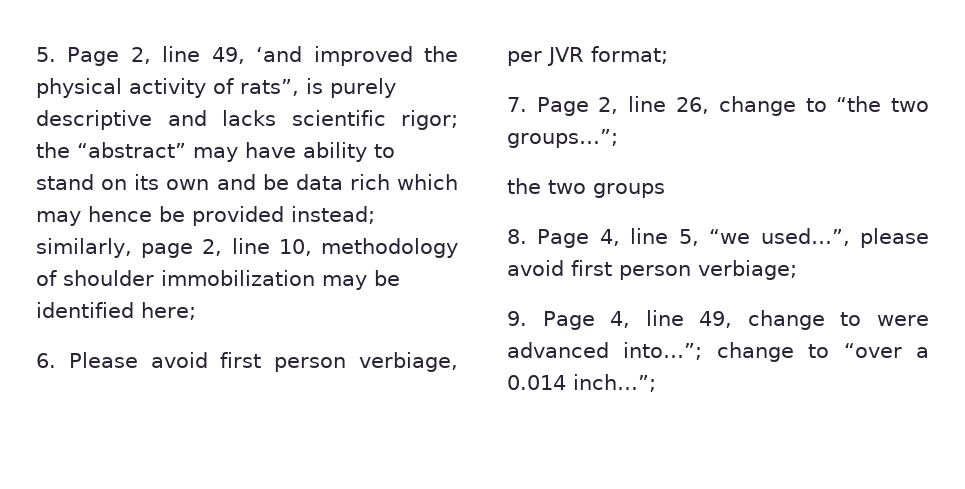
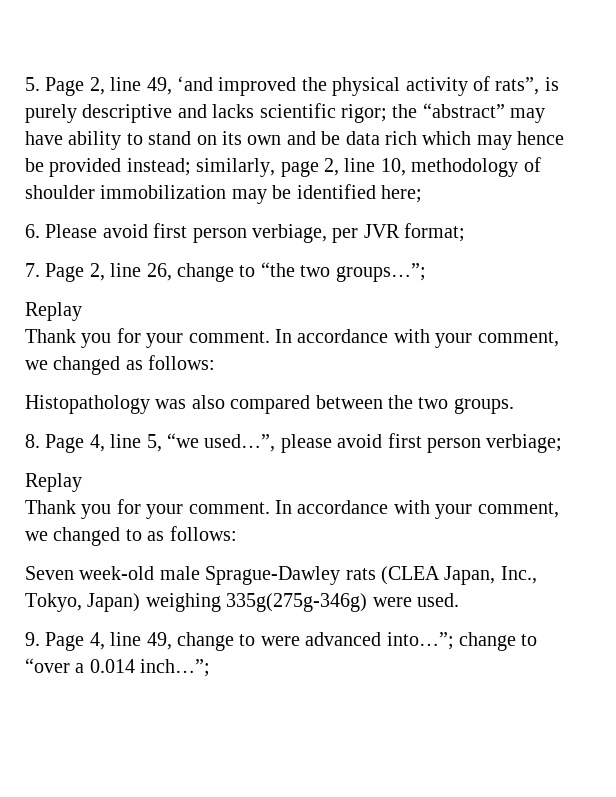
(618, 138) none -> [25,302,82,321] [25,328,559,348] [25,355,216,375] [25,395,383,414] Replay // Thank you for your comment. In accordance with your comment, we changed as follows: // Histopathology was also compared between
[593,183,665,198] groups -> [453,398,514,414] groups.
(797, 270) none -> [25,473,82,492] [25,499,559,519] [25,526,237,546] [25,566,537,585] [25,593,459,612] // Replay // Thank you for your comment. In accordance with your comment, we changed to as follows: // Seven week-old male Sprague-Dawley rats (CLEA Japan, Inc., Tokyo, Japan) weighing 335g(275g-346g) were used.

